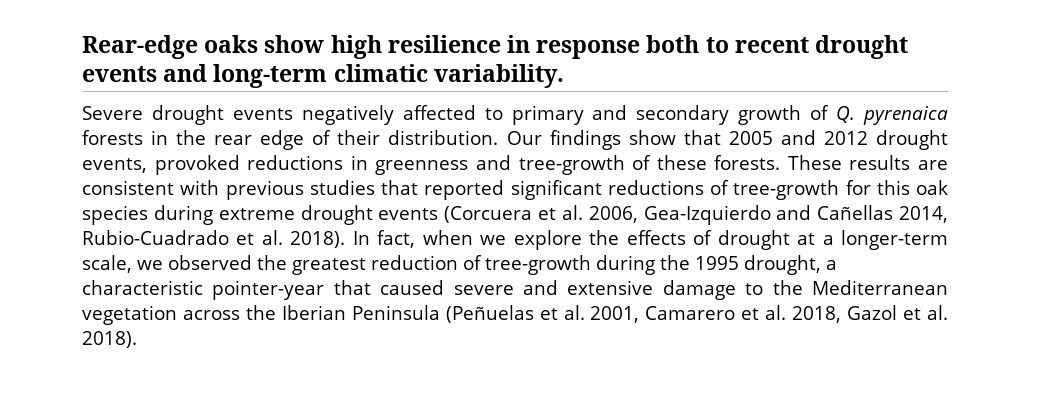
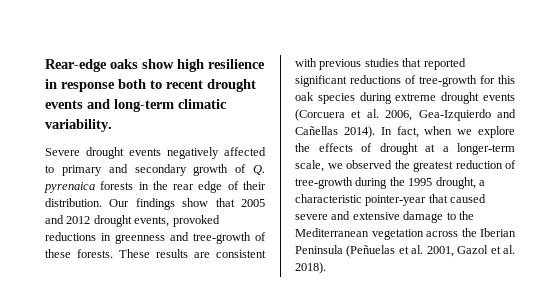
[899,206,948,223] [82,230,346,248] 2014, Rubio-Cuadrado et al. 2018). -> [343,126,375,138] 2014).
[645,305,842,323] Camarero et al. 2018, -> (454, 251) none

